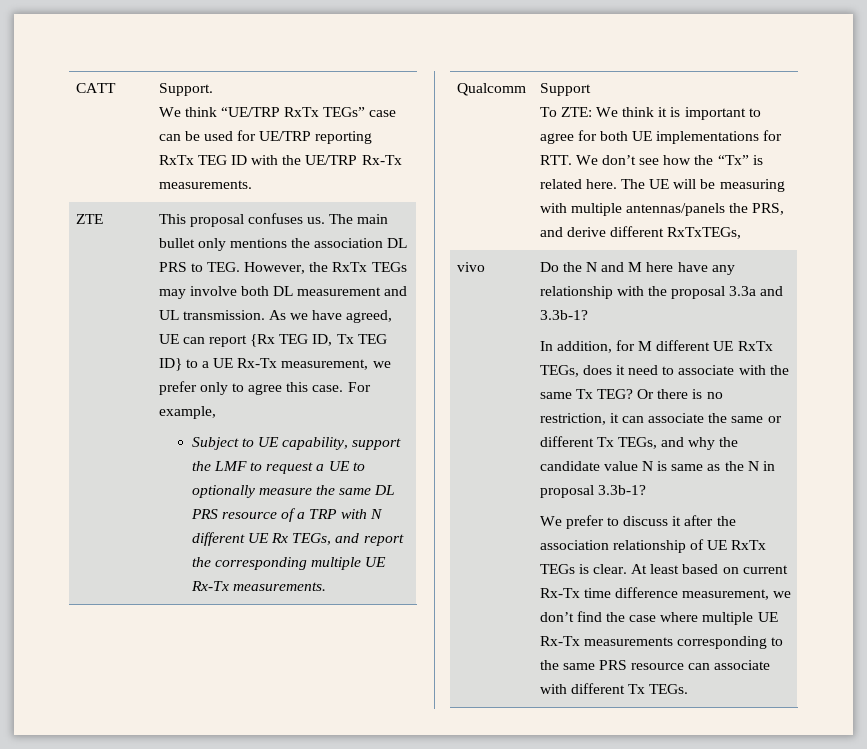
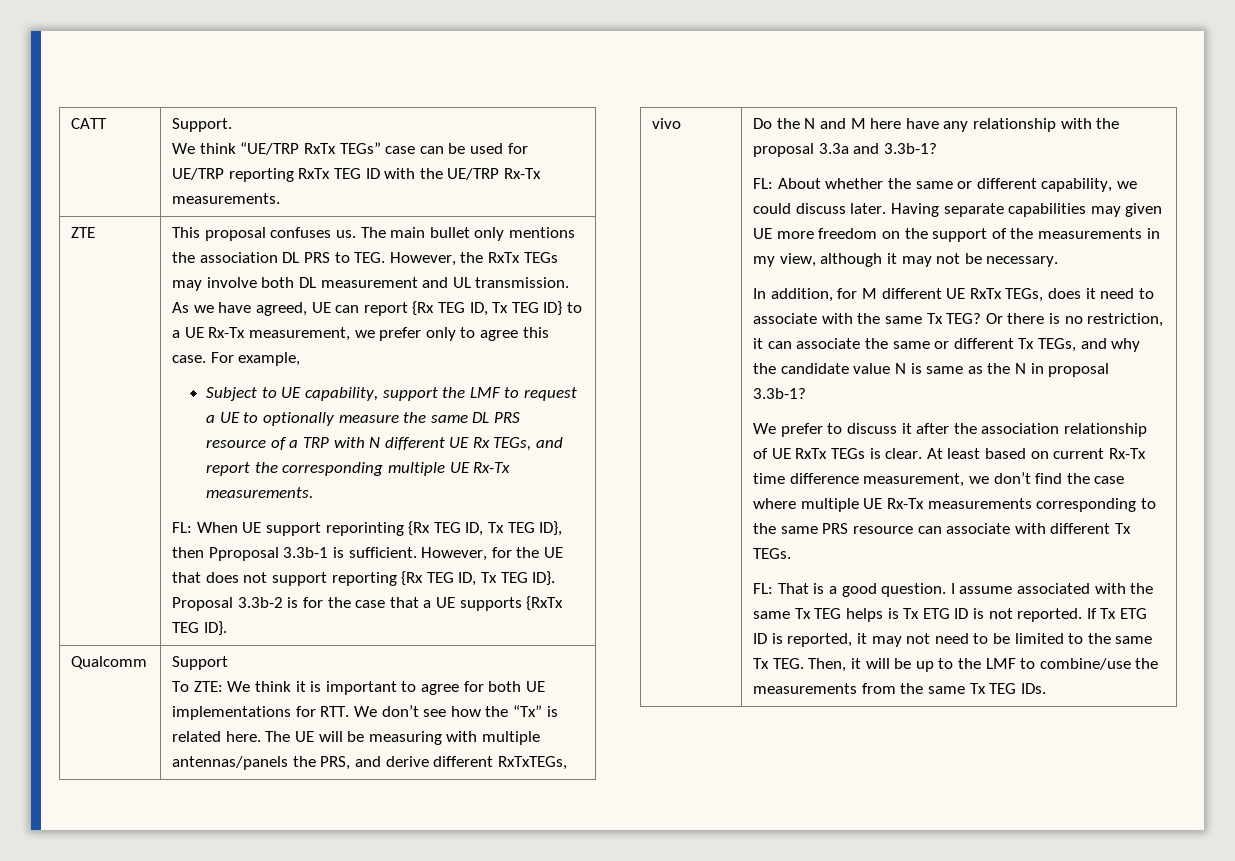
(326, 586) none -> [172,521,563,536] [172,547,563,561] [172,571,556,586] [172,596,564,611] [172,621,227,636] // FL: When UE support reporinting {Rx TEG ID, Tx TEG ID}, then Pproposal 3.3b-1 is sufficient. However, for the UE that does not support reporting {Rx TEG ID, Tx TEG ID}. Proposal 3.3b-2 is for the case that a UE supports {RxTx TEG ID}.
(588, 315) none -> [753,178,1137,192] [753,203,1163,217] [753,228,1160,242] [753,253,1059,267] // FL: About whether the same or different capability, we could discuss later. Having separate capabilities may given UE more freedom on the support of the measurements in my view, although it may not be necessary.
(689, 689) none -> [753,583,1154,597] [753,608,1147,622] [753,633,1153,647] [753,658,1159,672] [753,683,1046,694] // FL: That is a good question. I assume associated with the same Tx TEG helps is Tx ETG ID is not reported. If Tx ETG ID is reported, it may not need to be limited to the same Tx TEG. Then, it will be up to the LMF to combine/use the measurements from the same Tx TEG IDs.

